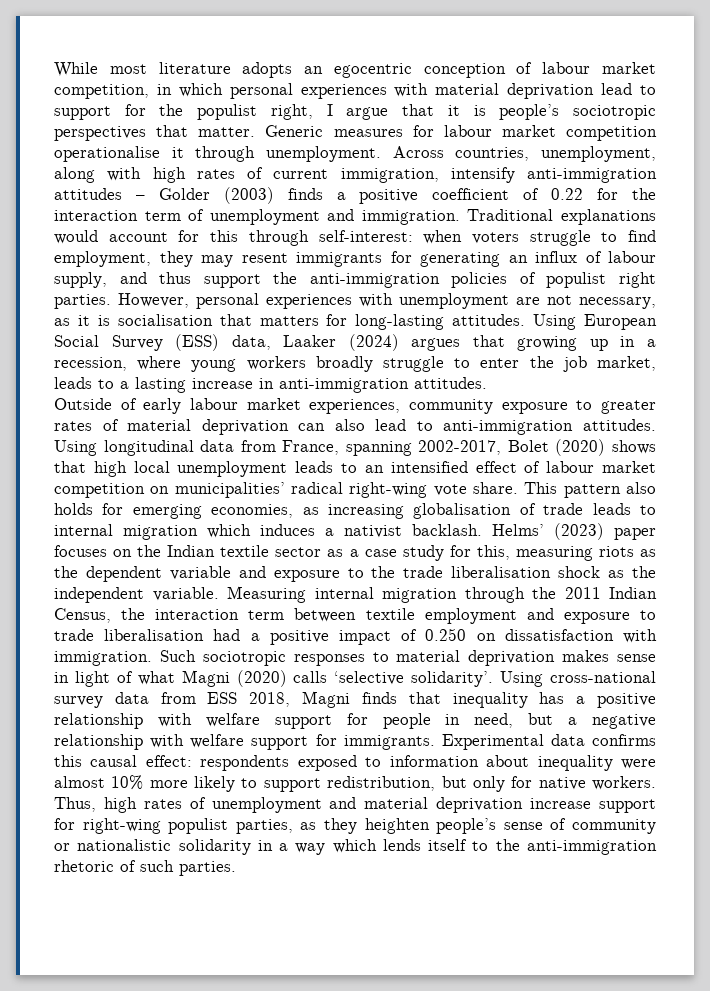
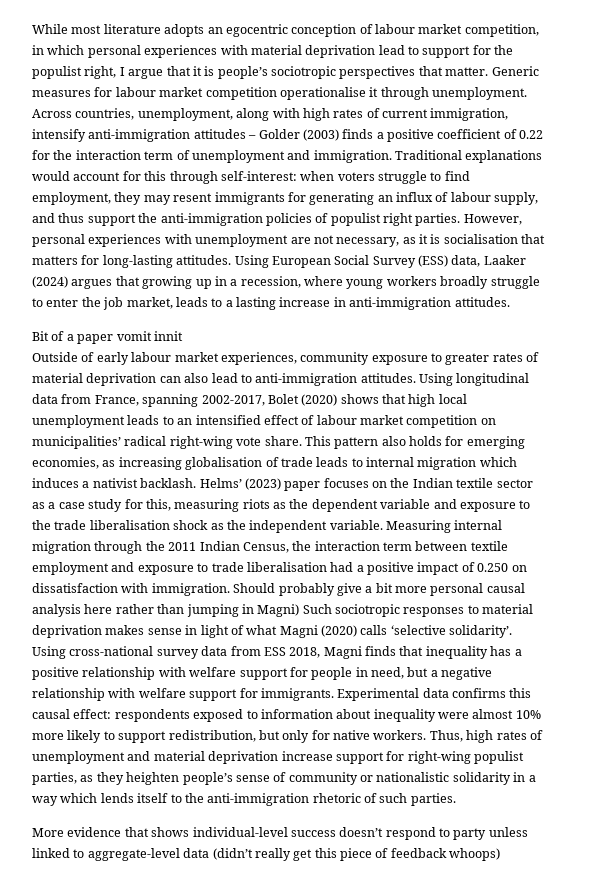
(487, 383) none -> [32,331,183,344] // Bit of a paper vomit innit
(152, 658) none -> [233,583,525,596] [32,604,300,617] Should probably give a bit more personal causal analysis here rather than jumping in Magni)
(236, 868) none -> [32,827,528,840] [32,848,501,861] // More evidence that shows individual-level success doesn’t respond to party unless linked to aggregate-level data (didn’t really get this piece of feedback whoops)

